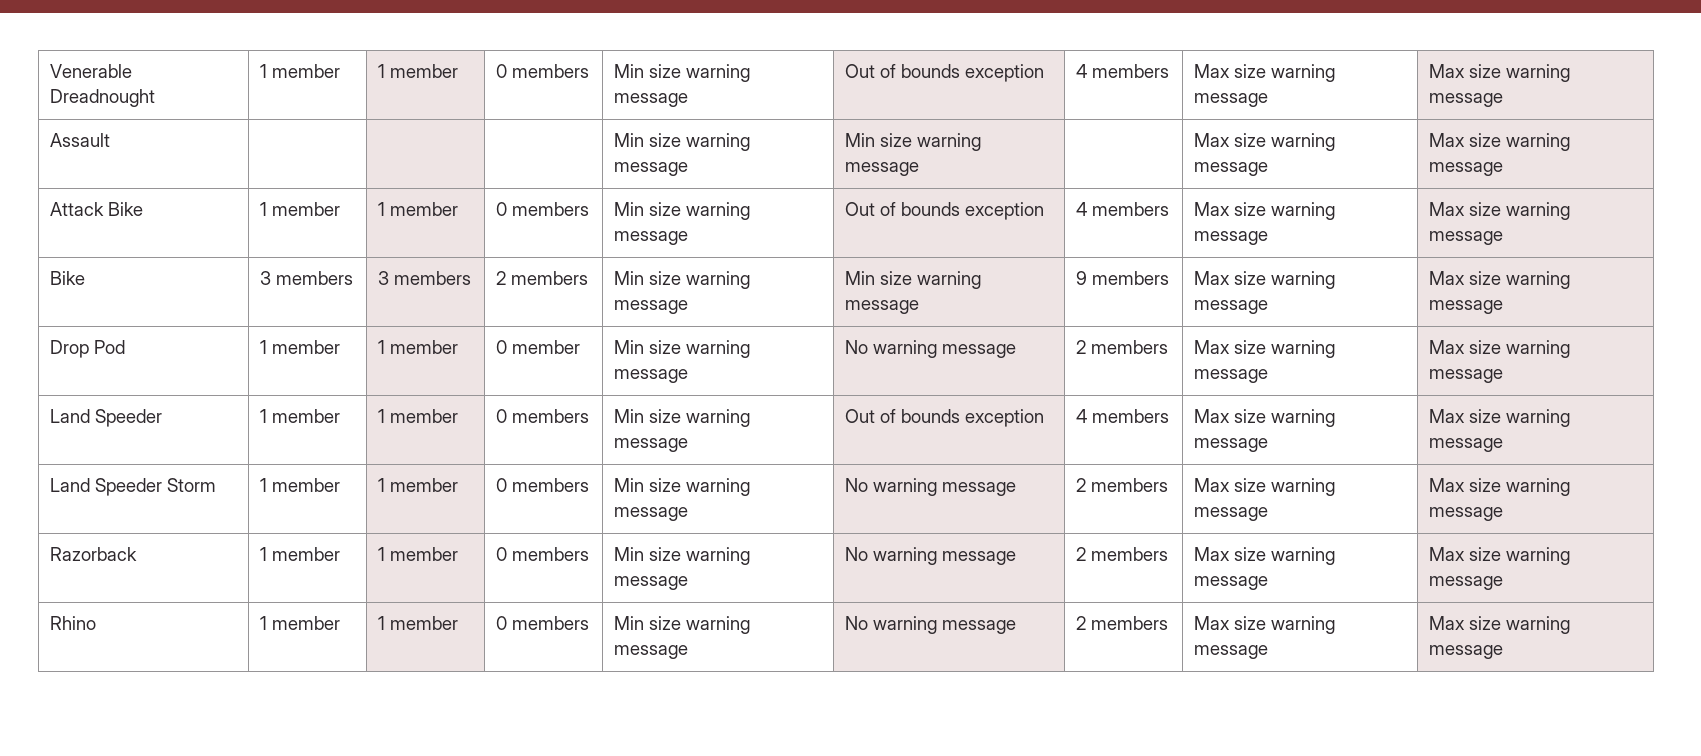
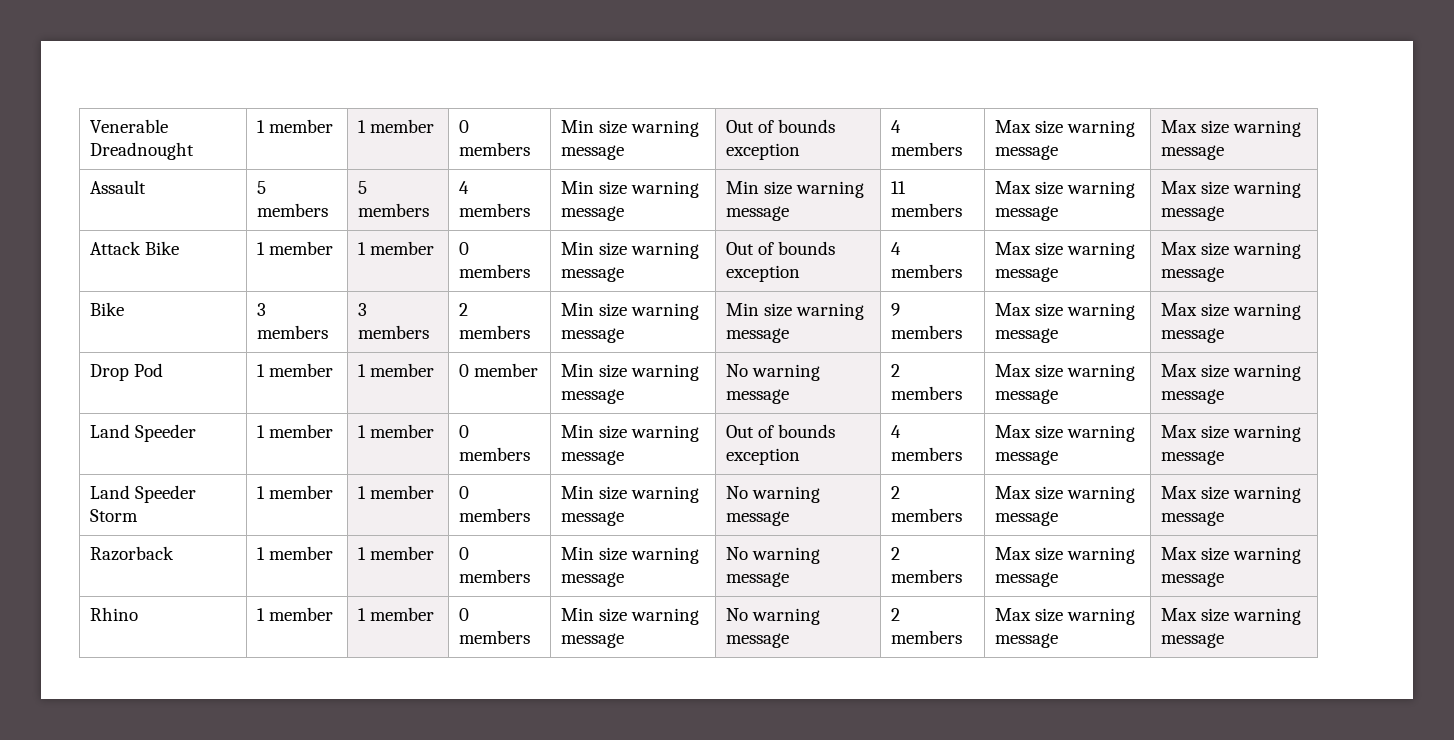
[614,133,751,151] [614,162,689,176] [845,133,982,151] [845,162,920,176] | | | Min size warning message | Min size warning message | -> [256,181,266,194] [256,203,328,217] [357,181,367,194] [357,203,429,217] [458,181,469,194] [458,203,530,217] [560,181,699,198] [560,206,624,221] [725,181,864,198] [725,206,789,221] [890,181,906,194] [890,203,962,217] 5 members | 5 members | 4 members | Min size warning message | Min size warning message | 11 members

